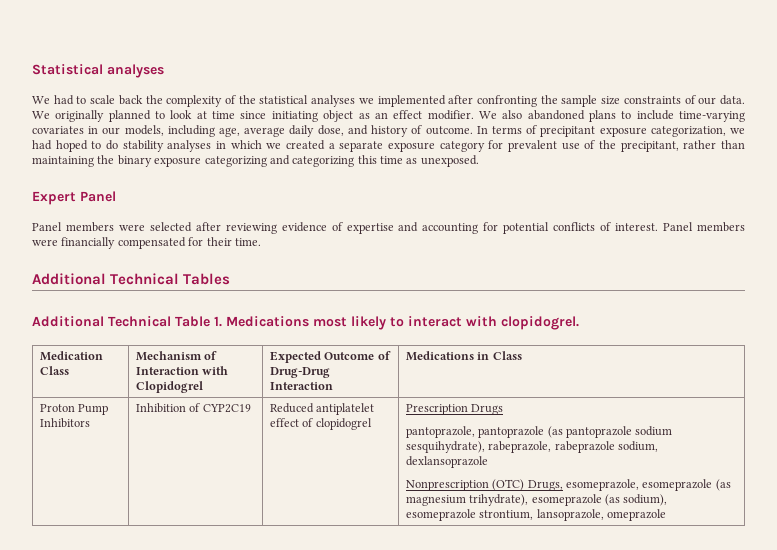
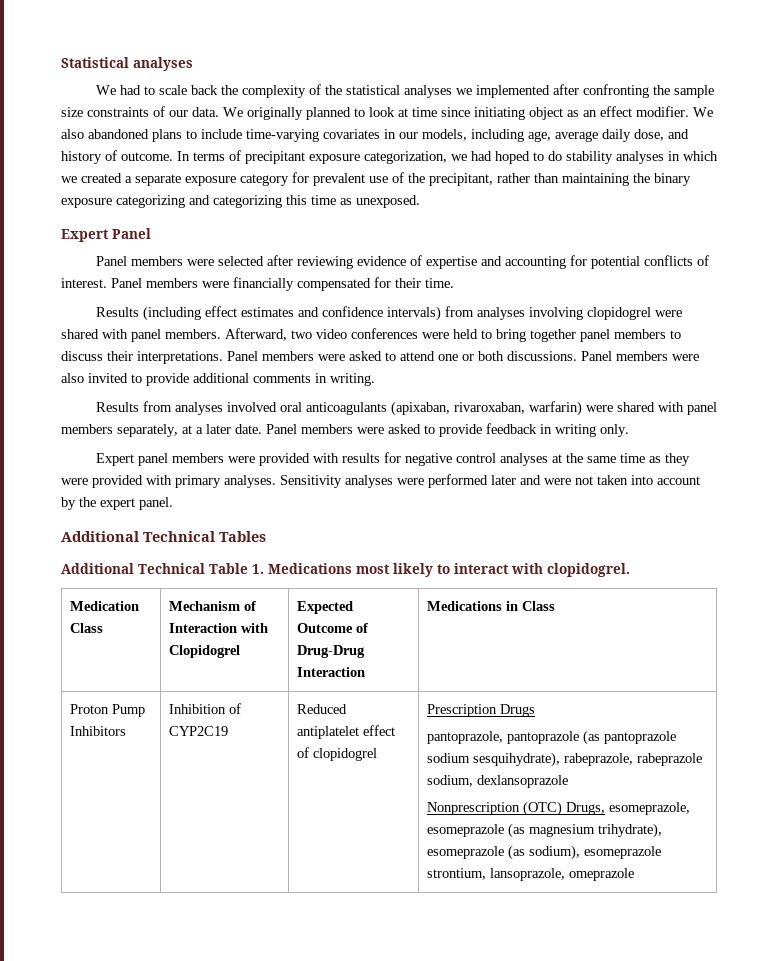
(261, 242) none -> [95,306,682,321] [61,328,681,342] [61,351,699,364] [61,373,375,386] [95,401,717,416] [61,423,629,437] [95,452,690,466] [61,474,700,488] [61,497,173,510] // Results (including effect estimates and confidence intervals) from analyses involving clopidogrel were shared with panel members. Afterward, two video conferences were held to bring together panel members to discuss their interpretations. Panel members were asked to attend one or both discussions. Panel members were also invited to provide additional comments in writing. // Results from analyses involved oral anticoagulants (apixaban, rivaroxaban, warfarin) were shared with panel members separately, at a later date. Panel members were asked to provide feedback in writing only. // Expert panel members were provided with results for negative control analyses at the same time as they were provided with primary analyses. Sensitivity analyses were performed later and were not taken into account by the expert panel.

